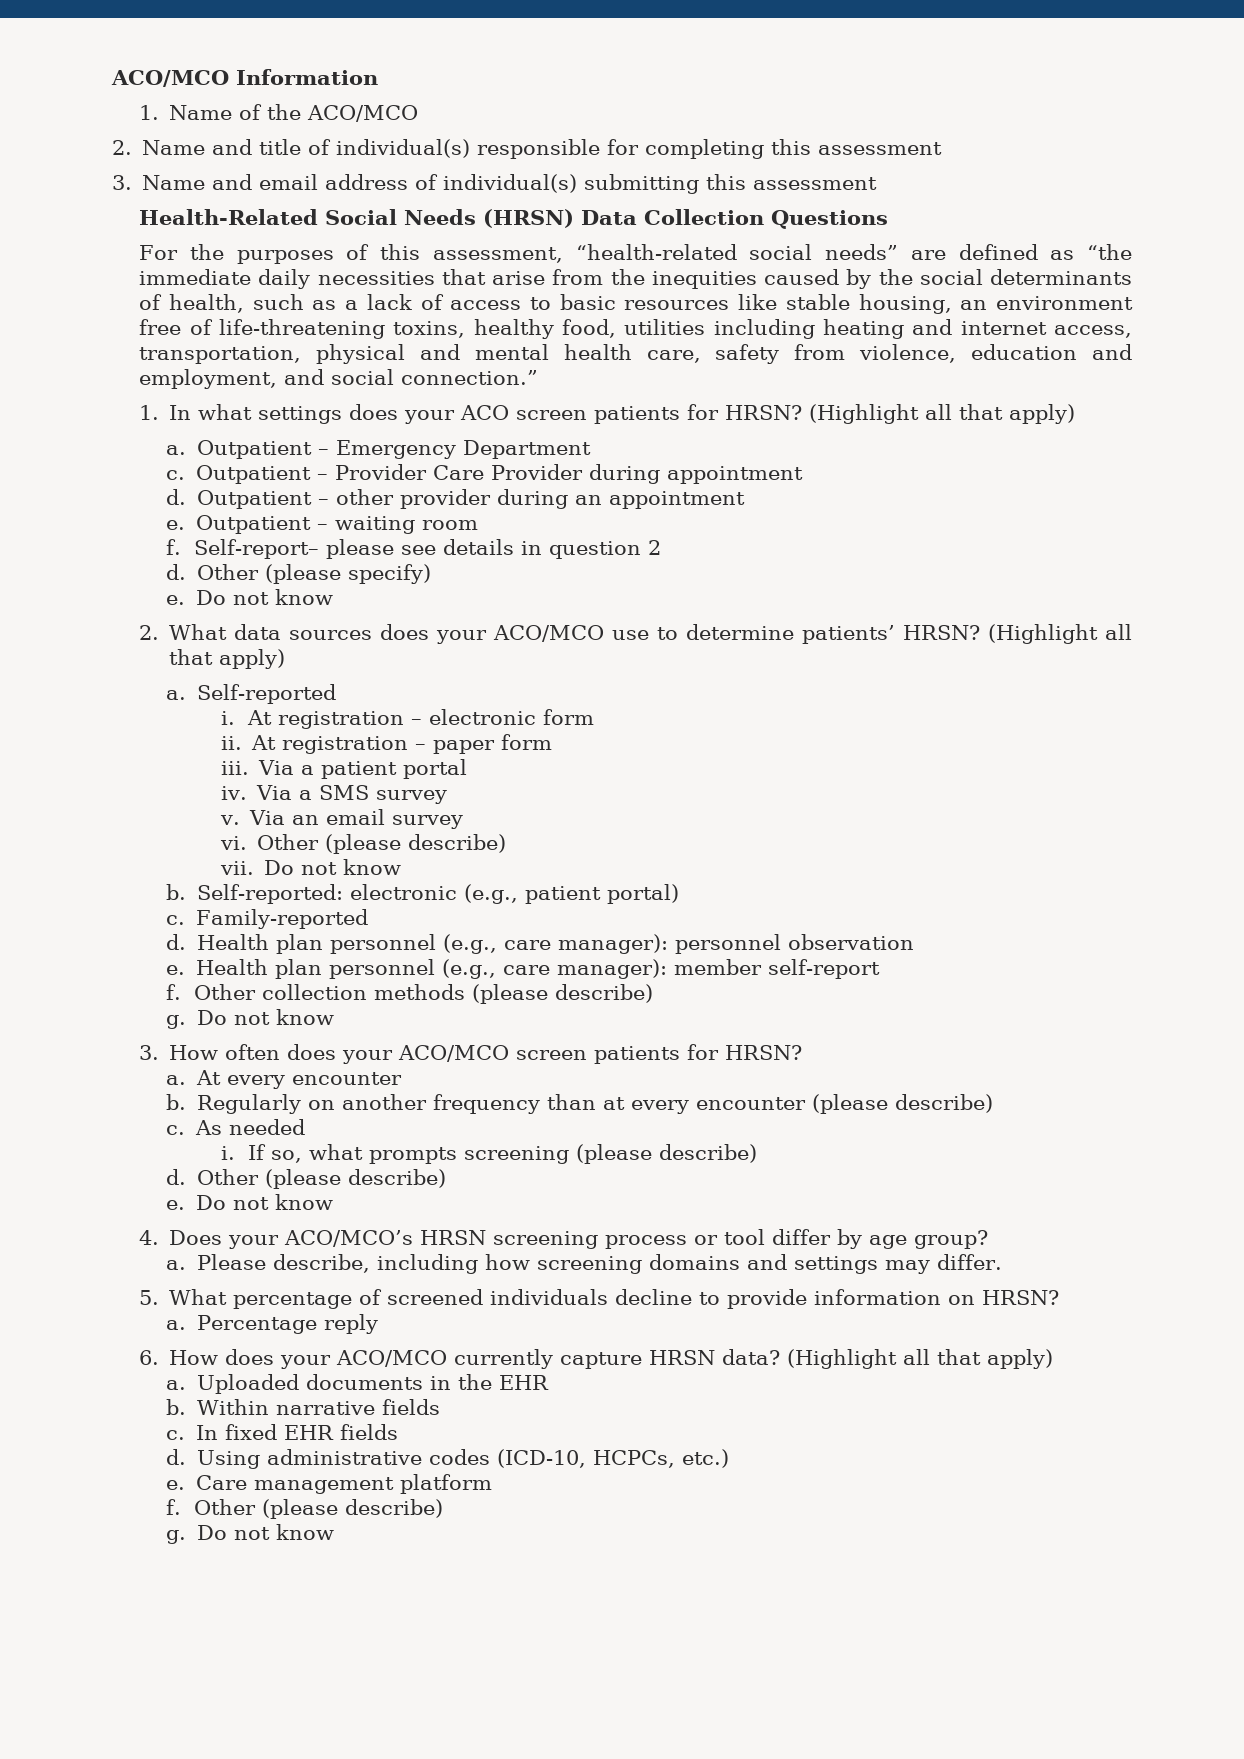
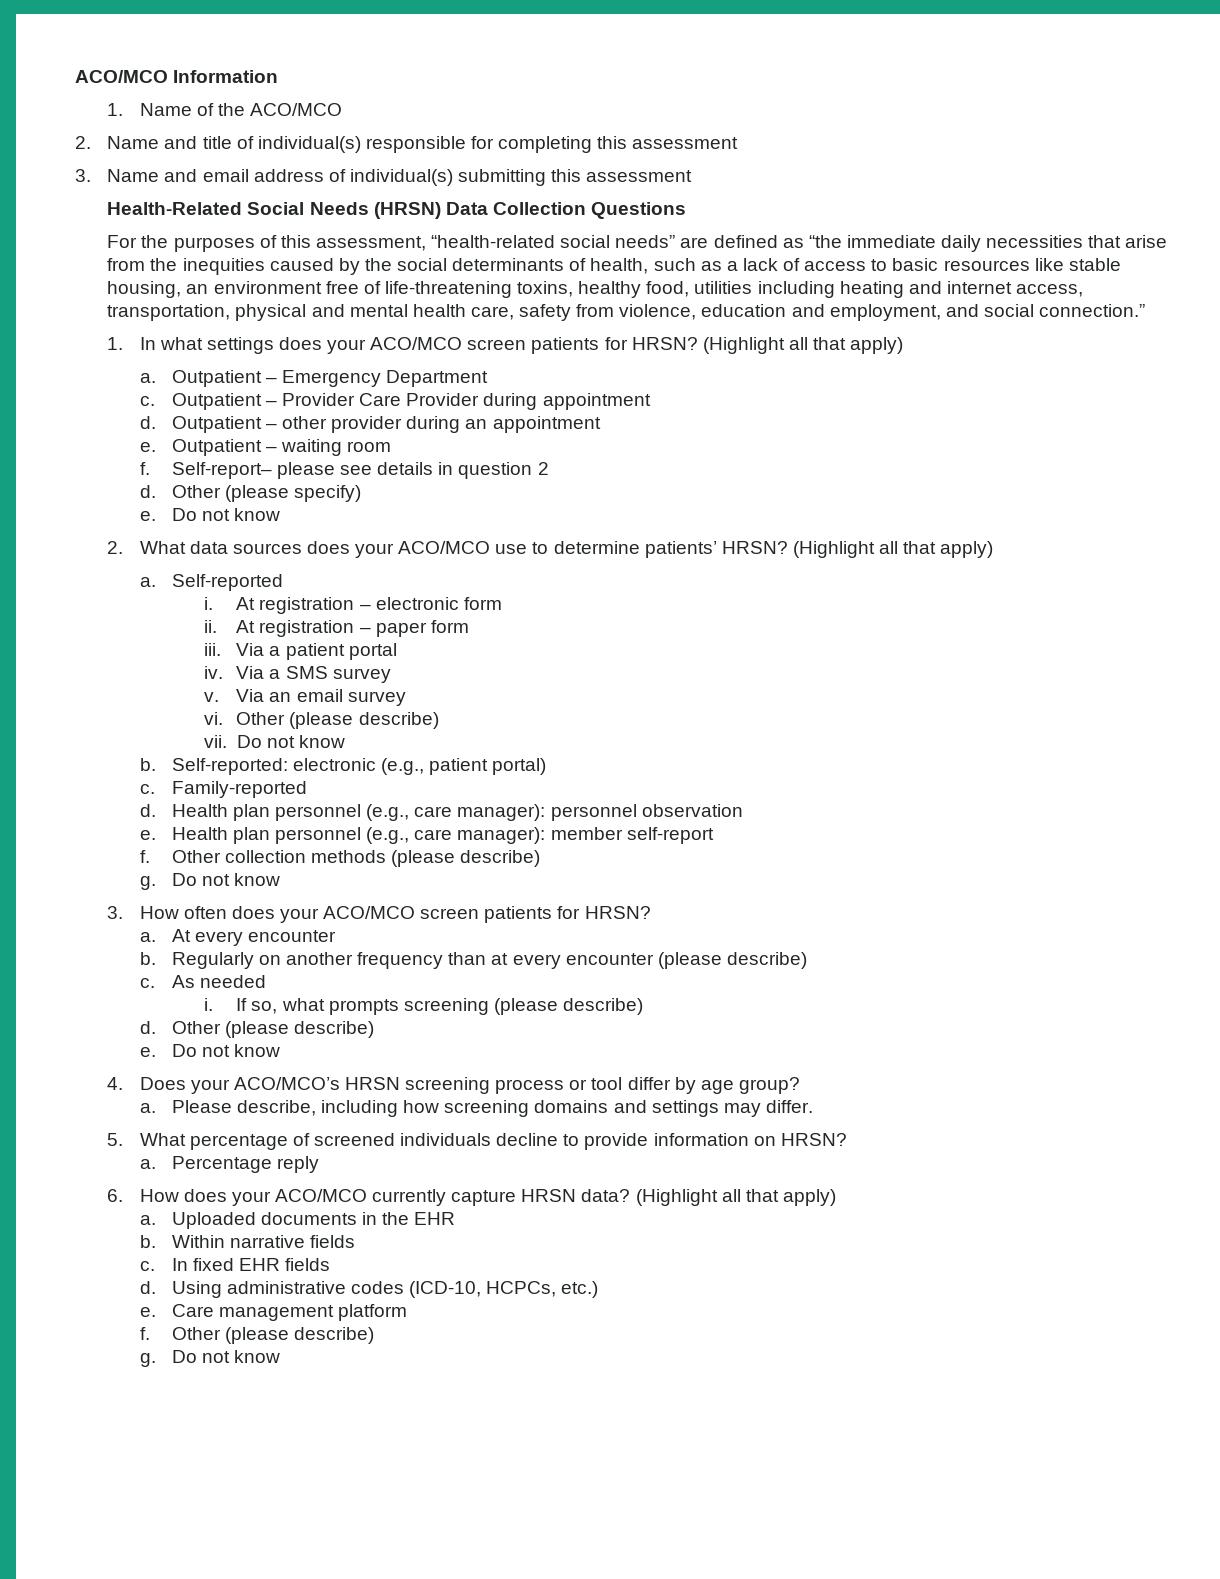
[460,405,510,420] ACO -> [370,337,463,350] ACO/MCO

